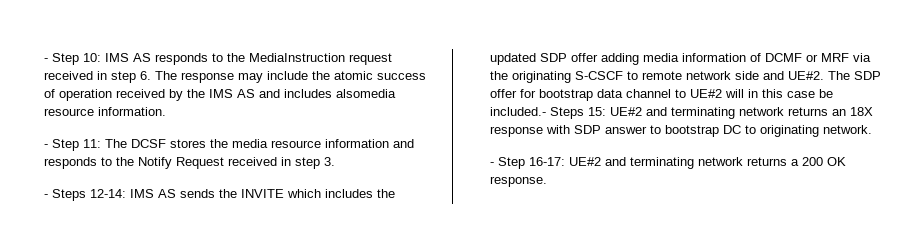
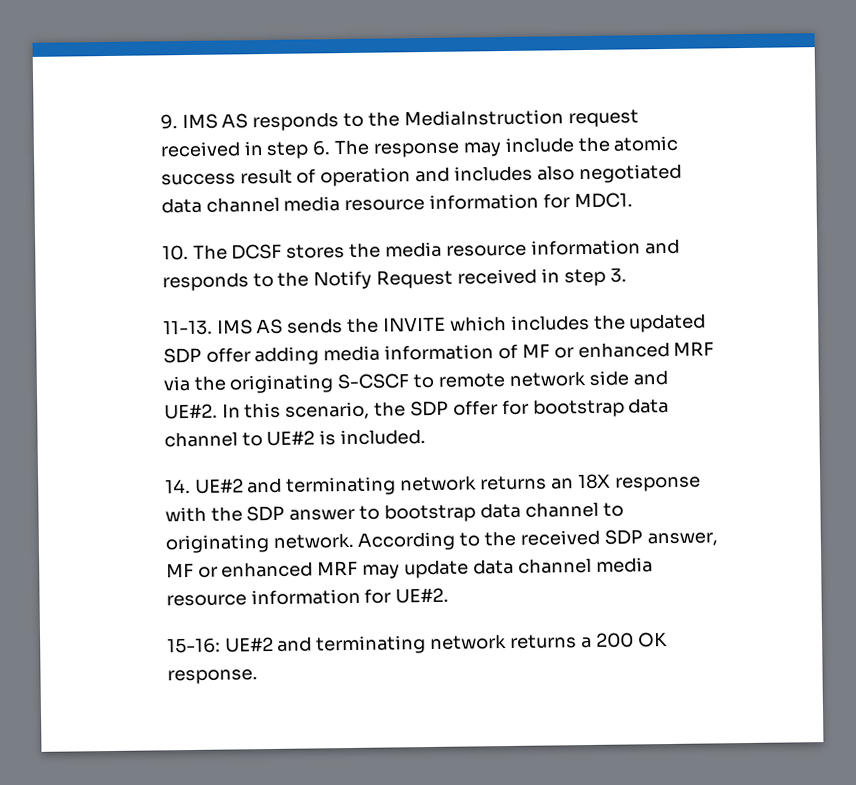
[43,53,101,65] - Step 10: -> [159,114,178,130] 9.
(426, 76) none -> [239,168,293,185] result
[115,89,396,101] [43,107,166,116] [43,139,101,151] received by the IMS AS and includes alsomedia resource information. // - Step 11: -> [415,163,682,184] [160,192,633,214] [161,245,189,261] and includes also negotiated data channel media resource information for MDC1. // 10.
[43,189,126,201] - Steps 12-14: -> [162,319,213,336] 11-13.
[764,53,818,62] DCMF or -> [521,341,670,359] MF or enhanced
[827,71,850,80] The -> [221,401,407,420] In this scenario, the
[724,89,833,98] [489,107,606,119] will in this case be included.- Steps 15: -> [319,429,427,446] [164,478,191,494] is included. // 14.
(570, 129) none -> [210,506,243,522] the
[722,125,741,134] DC -> [479,501,599,519] data channel
[489,157,565,169] // - Step 16-17: -> [357,529,718,551] [165,557,653,579] [165,587,450,607] [166,637,221,654] According to the received SDP answer, MF or enhanced MRF may update data channel media resource information for UE#2. // 15-16:

